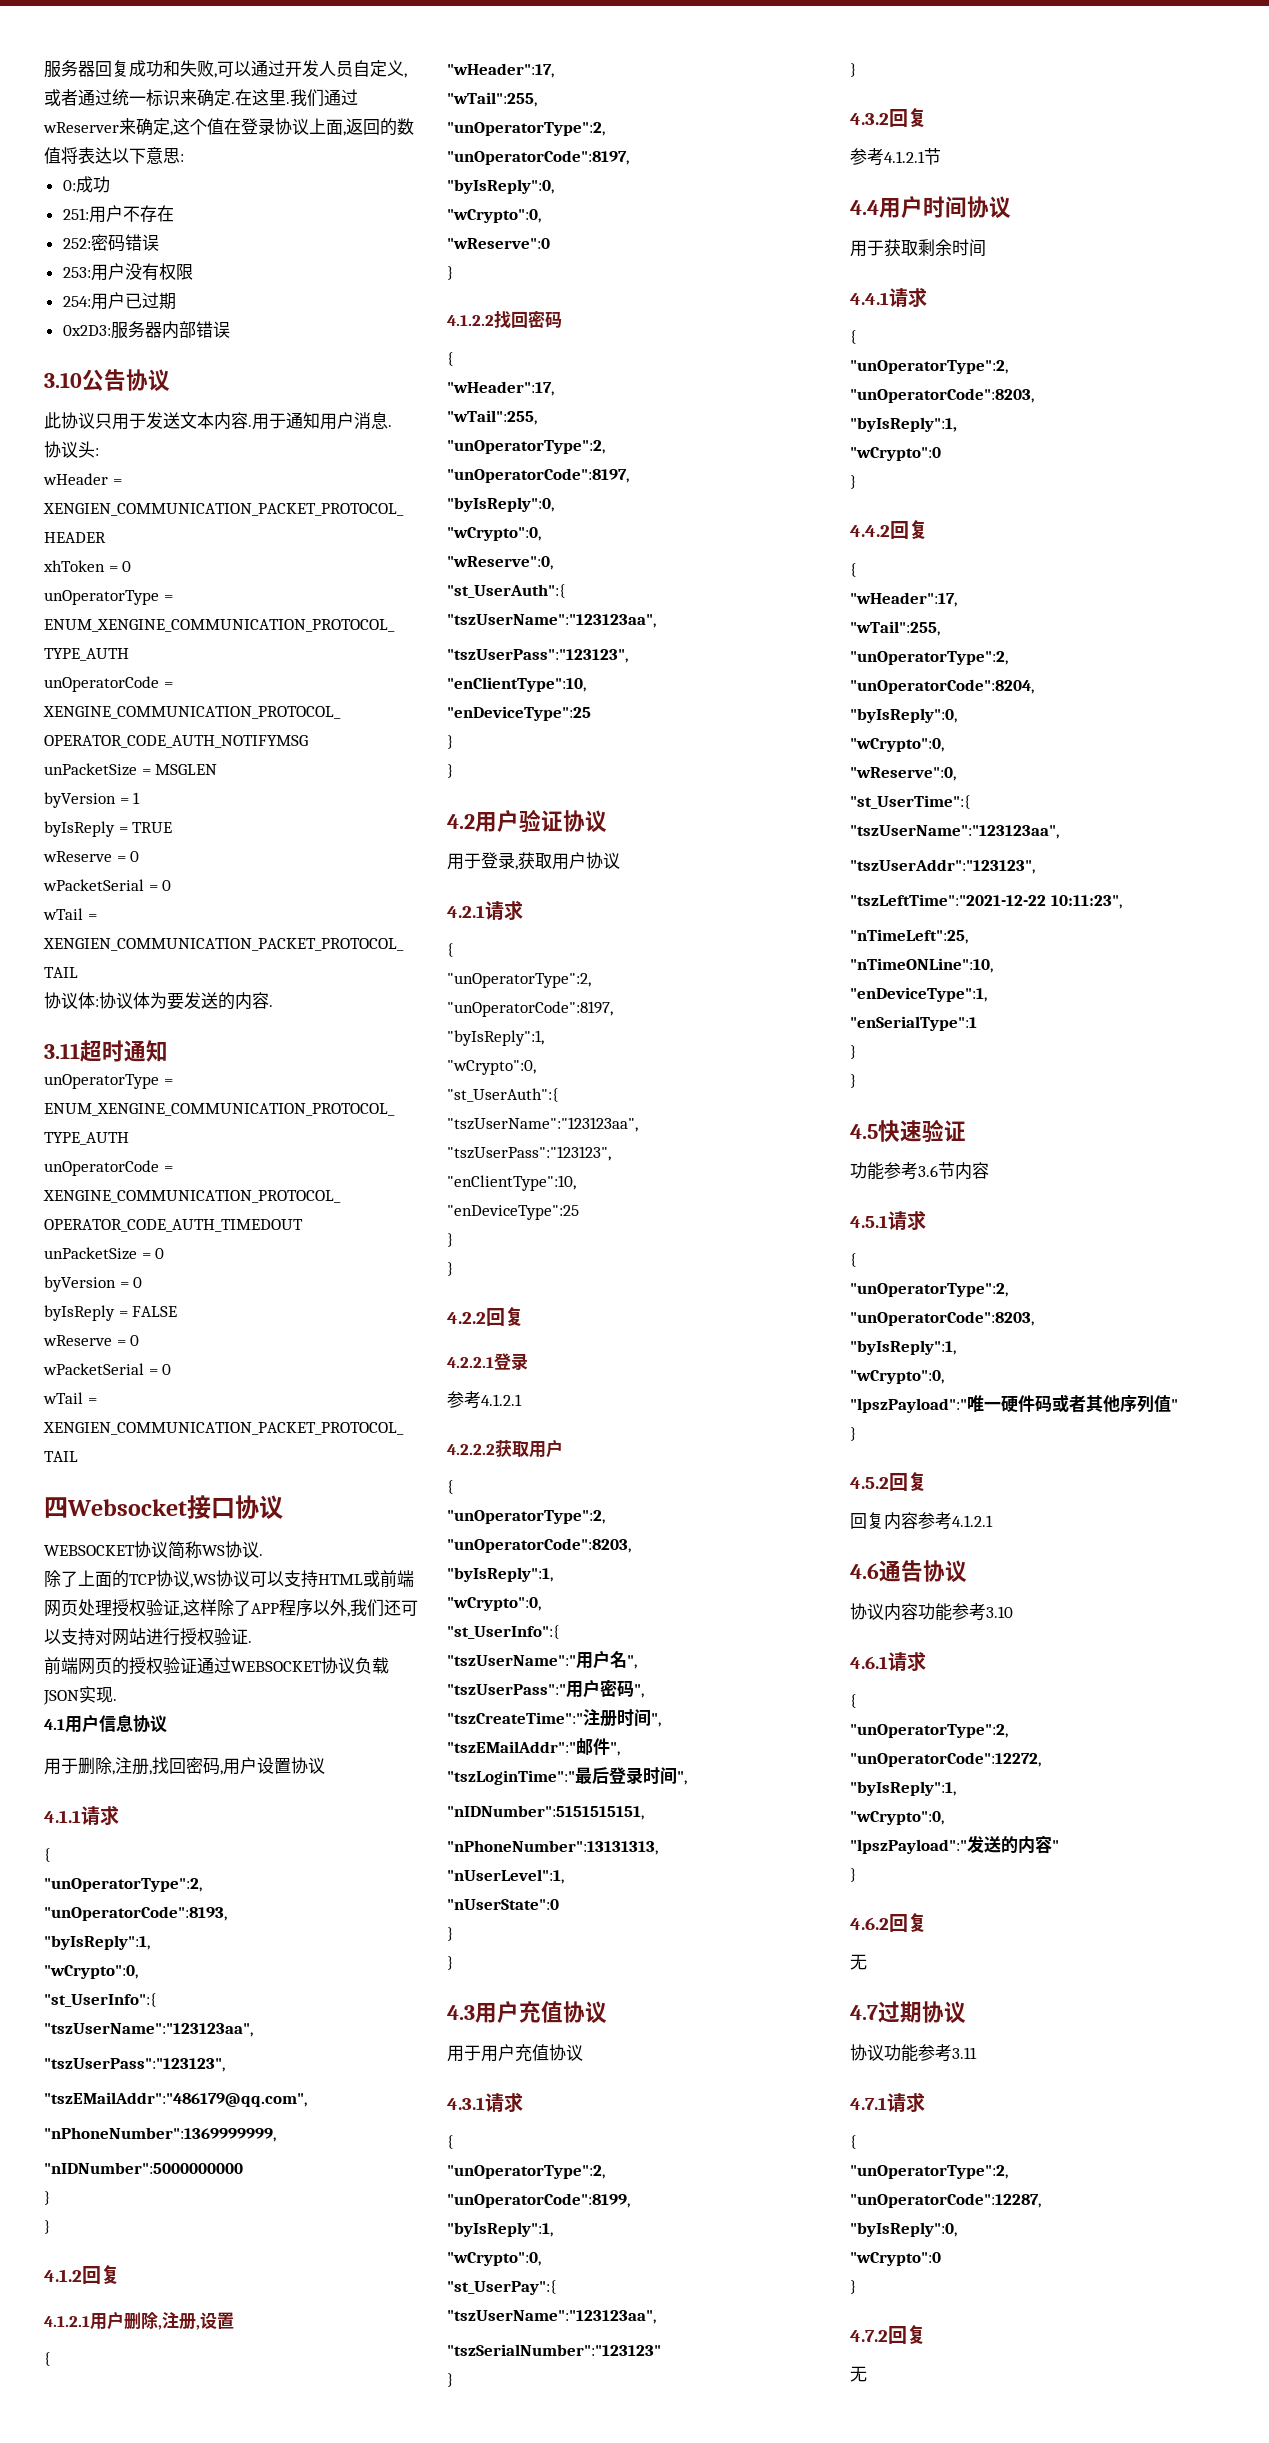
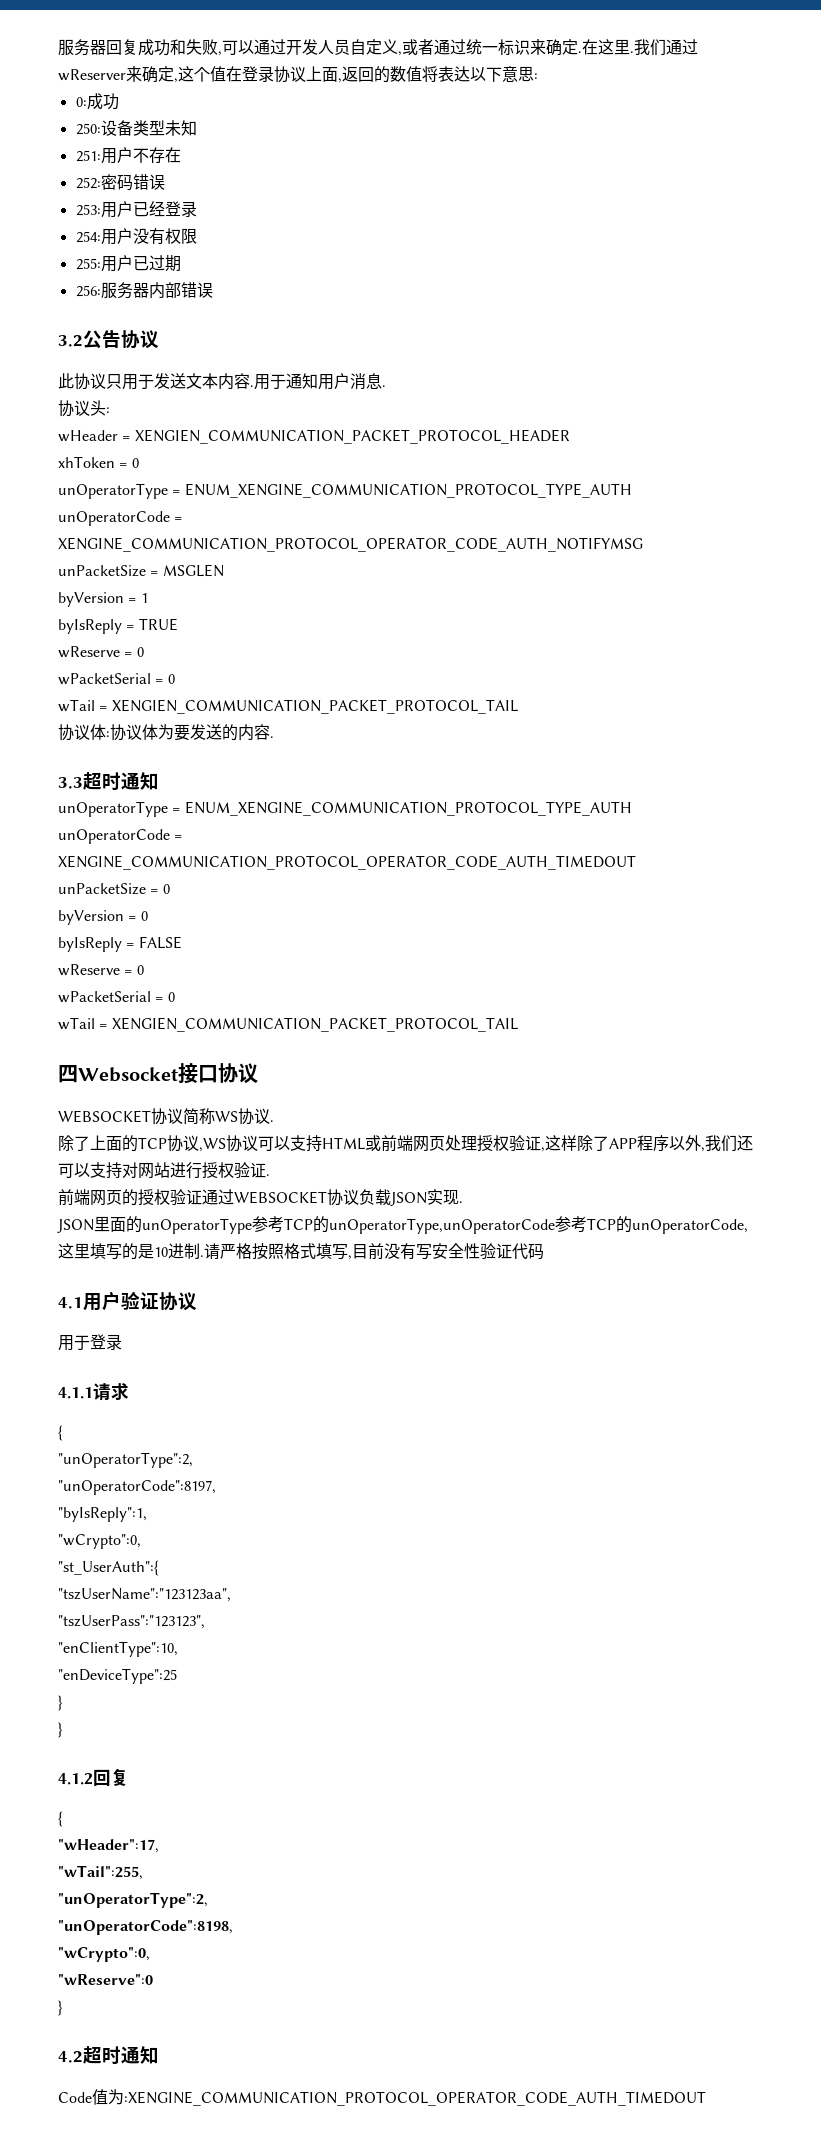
(110, 184) none -> [75,120,197,136] // 250:设备类型未知
(125, 271) none -> [132,201,197,217] [75,228,133,245] 已经登录 // 254:用户
[62,296,91,307] 254: -> [75,258,101,270] 255:
[62,325,111,336] 0x2D3: -> [75,285,101,297] 256:
[44,372,82,388] 3.10 -> [58,335,83,347] 3.2
[44,1043,80,1059] 3.11 -> [58,777,83,789] 3.3
[44,1714,167,1733] [44,1757,325,1775] [44,1805,119,1826] [44,1848,51,1862] [44,1878,202,1892] [44,1906,227,1921] [44,1935,150,1950] [44,1965,138,1979] [44,1993,157,2007] [44,2023,253,2037] [44,2058,225,2072] [44,2092,307,2107] [44,2127,276,2142] [44,2162,243,2174] [44,2191,51,2205] [44,2220,51,2234] [44,2265,120,2284] [44,2311,234,2330] [44,2352,51,2366] [447,63,554,78] [447,92,537,107] [447,122,605,136] [447,150,629,165] [447,179,554,194] [447,209,541,223] [447,238,550,249] [447,266,454,280] [447,311,562,328] [447,352,454,366] [447,381,554,396] [447,410,537,425] [447,440,605,454] [447,468,629,483] [447,497,554,512] [447,527,541,541] [447,556,553,570] [447,584,566,598] [447,614,656,628] [447,649,628,663] [447,677,586,692] [447,706,591,721] [447,735,454,749] [447,764,454,778] [447,814,475,829] 4.1用户信息协议 // 用于删除,注册,找回密码,用户设置协议 // 4.1.1请求 // { // "unOperatorType":2, // "unOperatorCode":8193, // "byIsReply":1, // "wCrypto":0, // "st_UserInfo":{ // "tszUserName":"123123aa", // "tszUserPass":"123123", // "tszEMailAddr":"486179@qq.com", // "nPhoneNumber":1369999999, // "nIDNumber":5000000000 // } // } // 4.1.2回复 // 4.1.2.1用户删除,注册,设置 // { // "wHeader":17, // "wTail":255, // "unOperatorType":2, // "unOperatorCode":8197, // "byIsReply":0, // "wCrypto":0, // "wReserve":0 // } // 4.1.2.2找回密码 // { // "wHeader":17, // "wTail":255, // "unOperatorType":2, // "unOperatorCode":8197, // "byIsReply":0, // "wCrypto":0, // "wReserve":0, // "st_UserAuth":{ // "tszUserName":"123123aa", // "tszUserPass":"123123", // "enClientType":10, // "enDeviceType":25 // } // } // 4.2 -> [57,1216,748,1234] [58,1243,544,1260] [58,1297,83,1309] JSON里面的unOperatorType参考TCP的unOperatorType,unOperatorCode参考TCP的unOperatorCode,这里填写的是10进制.请严格按照格式填写,目前没有写安全性验证代码 // 4.1
[515,852,620,870] [447,905,485,918] ,获取用户协议 // 4.2.1 -> [58,1387,93,1399] // 4.1.1
[447,1307,524,1326] [447,1353,528,1371] [447,1391,522,1409] [447,1439,563,1458] [447,1480,454,1494] [447,1510,605,1524] [447,1538,631,1553] [447,1567,553,1582] [447,1597,541,1611] [447,1625,560,1639] [447,1650,637,1669] [447,1679,644,1698] [447,1709,661,1727] [447,1738,620,1756] [447,1767,687,1785] [447,1805,644,1820] [447,1840,658,1855] [447,1869,564,1884] [447,1899,559,1910] [447,1927,454,1941] [447,1956,454,1970] [447,2001,607,2024] [447,2044,583,2062] [447,2092,523,2113] [447,2135,454,2149] [447,2165,605,2179] [447,2193,630,2208] [447,2222,553,2237] [447,2252,541,2266] [447,2280,557,2295] [447,2310,656,2324] [447,2344,661,2356] [447,2373,454,2387] [850,63,857,77] [850,108,927,127] [850,148,941,166] [850,196,1011,219] [850,239,986,257] [850,287,927,308] [850,330,857,344] [850,360,1008,374] [850,388,1034,403] [850,417,957,432] [850,447,941,461] [850,475,857,489] [850,525,890,537] 4.2.2回复 // 4.2.2.1登录 // 参考4.1.2.1 // 4.2.2.2获取用户 // { // "unOperatorType":2, // "unOperatorCode":8203, // "byIsReply":1, // "wCrypto":0, // "st_UserInfo":{ // "tszUserName":"用户名", // "tszUserPass":"用户密码", // "tszCreateTime":"注册时间", // "tszEMailAddr":"邮件", // "tszLoginTime":"最后登录时间", // "nIDNumber":5151515151, // "nPhoneNumber":13131313, // "nUserLevel":1, // "nUserState":0 // } // } // 4.3用户充值协议 // 用于用户充值协议 // 4.3.1请求 // { // "unOperatorType":2, // "unOperatorCode":8199, // "byIsReply":1, // "wCrypto":0, // "st_UserPay":{ // "tszUserName":"123123aa", // "tszSerialNumber":"123123" // } // } // 4.3.2回复 // 参考4.1.2.1节 // 4.4用户时间协议 // 用于获取剩余时间 // 4.4.1请求 // { // "unOperatorType":2, // "unOperatorCode":8203, // "byIsReply":1, // "wCrypto":0 // } // 4.4.2 -> [58,1773,93,1785] 4.1.2
[850,679,1034,694] [850,708,957,723] [850,738,944,752] [850,767,956,781] [850,795,971,809] [850,825,1059,839] [850,859,1035,874] [850,894,1122,909] [850,929,968,944] [850,958,993,973] [850,987,987,1002] [850,1016,977,1031] [850,1045,857,1059] [850,1074,857,1088] [850,1119,966,1142] [850,1162,989,1180] [850,1210,926,1231] [850,1253,857,1267] [850,1283,1008,1297] [850,1311,1034,1326] [850,1340,956,1355] [850,1370,944,1384] [850,1394,1178,1413] [850,1427,857,1441] [850,1472,927,1491] [850,1512,993,1530] [850,1560,967,1583] [850,1603,1013,1621] [850,1651,926,1672] [850,1694,857,1708] [850,1724,1008,1738] [850,1752,1041,1767] [850,1781,956,1796] [850,1811,944,1825] [850,1835,1059,1854] [850,1868,857,1882] [850,1913,927,1932] [850,1954,867,1970] [850,2001,966,2024] [850,2044,977,2062] [850,2092,925,2113] [850,2135,857,2149] [850,2165,1008,2179] [850,2193,1041,2208] [850,2222,957,2237] [850,2252,941,2266] [850,2280,857,2294] [850,2325,926,2344] [850,2366,867,2382] "unOperatorCode":8204, // "byIsReply":0, // "wCrypto":0, // "wReserve":0, // "st_UserTime":{ // "tszUserName":"123123aa", // "tszUserAddr":"123123", // "tszLeftTime":"2021-12-22 10:11:23", // "nTimeLeft":25, // "nTimeONLine":10, // "enDeviceType":1, // "enSerialType":1 // } // } // 4.5快速验证 // 功能参考3.6节内容 // 4.5.1请求 // { // "unOperatorType":2, // "unOperatorCode":8203, // "byIsReply":1, // "wCrypto":0, // "lpszPayload":"唯一硬件码或者其他序列值" // } // 4.5.2回复 // 回复内容参考4.1.2.1 // 4.6通告协议 // 协议内容功能参考3.10 // 4.6.1请求 // { // "unOperatorType":2, // "unOperatorCode":12272, // "byIsReply":1, // "wCrypto":0, // "lpszPayload":"发送的内容" // } // 4.6.2回复 // 无 // 4.7过期协议 // 协议功能参考3.11 // 4.7.1请求 // { // "unOperatorType":2, // "unOperatorCode":12287, // "byIsReply":0, // "wCrypto":0 // } // 4.7.2回复 // 无 -> [58,1920,233,1935] [58,1947,150,1962] [58,1974,153,1985] [58,2000,63,2016] [58,2046,159,2065] [58,2089,706,2106] "unOperatorCode":8198, // "wCrypto":0, // "wReserve":0 // } // 4.2超时通知 // Code值为:XENGINE_COMMUNICATION_PROTOCOL_OPERATOR_CODE_AUTH_TIMEDOUT

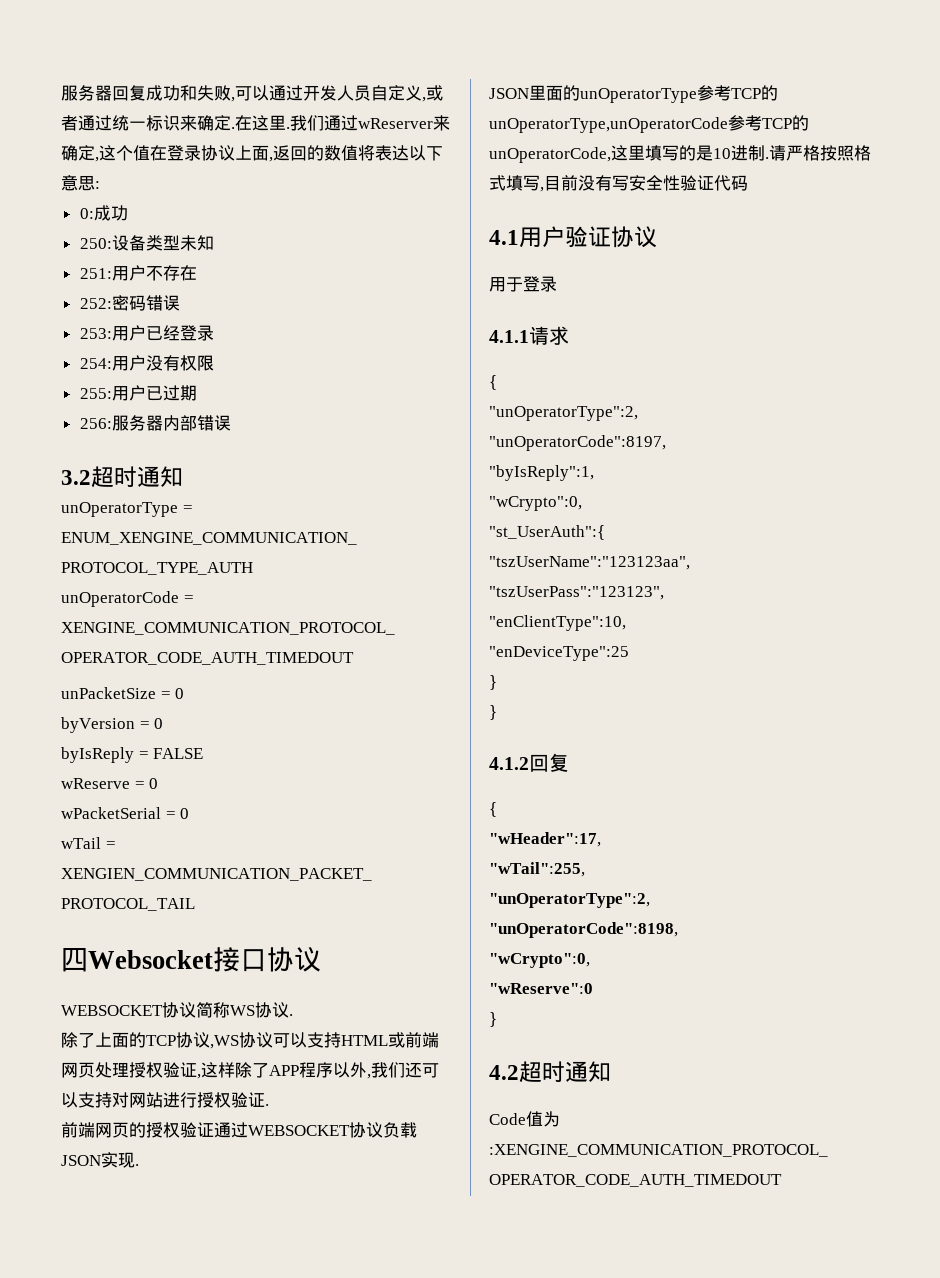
[83,330,159,349] [58,373,386,390] [58,400,110,417] [58,429,570,444] [58,456,139,468] [58,483,632,499] [58,511,183,526] [58,537,643,552] [58,564,224,577] [58,592,148,607] [58,618,178,634] [58,646,144,658] [58,673,175,685] [58,699,518,714] [58,724,274,741] [58,777,83,789] 公告协议 // 此协议只用于发送文本内容.用于通知用户消息. // 协议头: // wHeader = XENGIEN_COMMUNICATION_PACKET_PROTOCOL_HEADER // xhToken = 0 // unOperatorType = ENUM_XENGINE_COMMUNICATION_PROTOCOL_TYPE_AUTH // unOperatorCode = XENGINE_COMMUNICATION_PROTOCOL_OPERATOR_CODE_AUTH_NOTIFYMSG // unPacketSize = MSGLEN // byVersion = 1 // byIsReply = TRUE // wReserve = 0 // wPacketSerial = 0 // wTail = XENGIEN_COMMUNICATION_PACKET_PROTOCOL_TAIL // 协议体:协议体为要发送的内容. // 3.3 -> (91, 477) none

